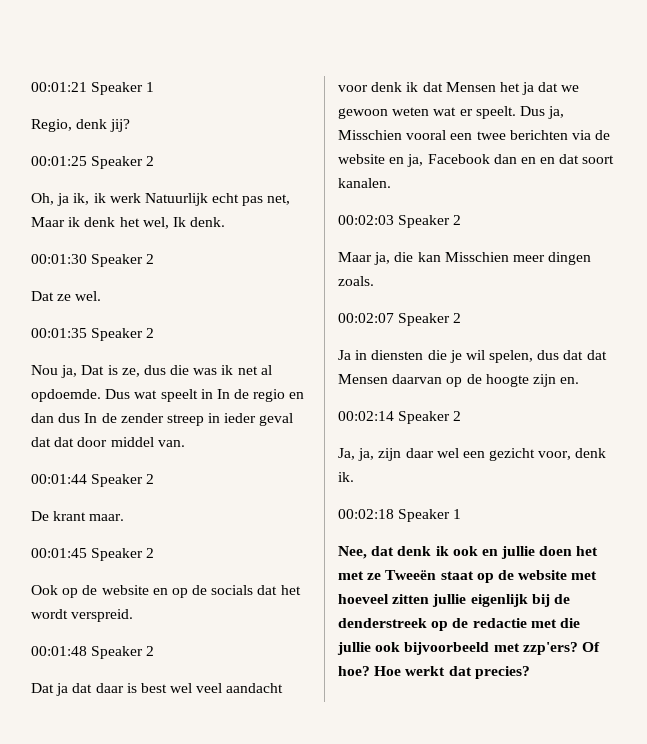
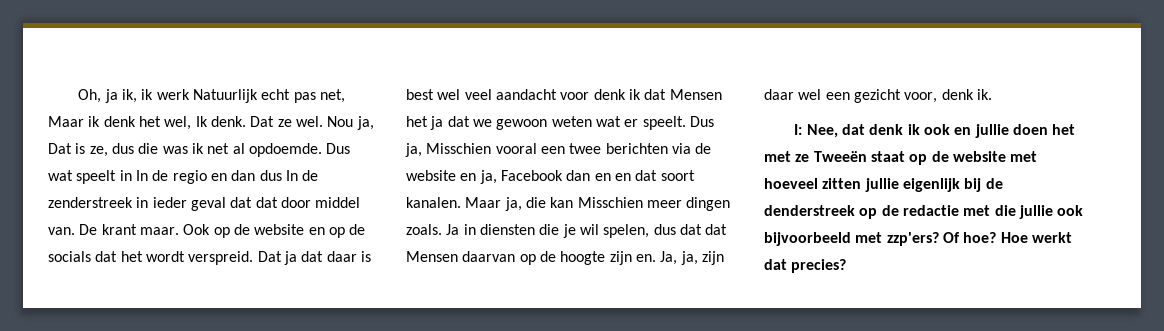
[31,82,155,95] [31,119,131,132] [31,156,155,169] 00:01:21 Speaker 1 // Regio, denk jij? // 00:01:25 Speaker 2 // -> (78, 96) none
[31,254,155,267] // 00:01:30 Speaker 2 // -> (246, 121) none
[31,328,155,341] // 00:01:35 Speaker 2 // -> (323, 121) none
[120,413,204,426] zender streep -> [48,197,133,208] zenderstreek
[31,474,155,487] // 00:01:44 Speaker 2 // -> (75, 231) none
[31,548,155,561] // 00:01:45 Speaker 2 // -> (179, 231) none
[31,646,155,659] // 00:01:48 Speaker 2 // -> (254, 258) none
[338,215,462,228] // 00:02:03 Speaker 2 // -> (461, 202) none
[338,313,462,326] // 00:02:07 Speaker 2 // -> (442, 229) none
[338,411,462,424] // 00:02:14 Speaker 2 // -> (656, 258) none
[338,509,462,522] 00:02:18 Speaker 1 // -> [794,124,803,135] I:

